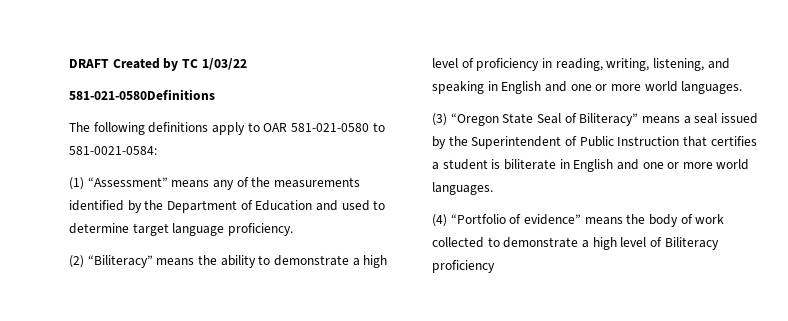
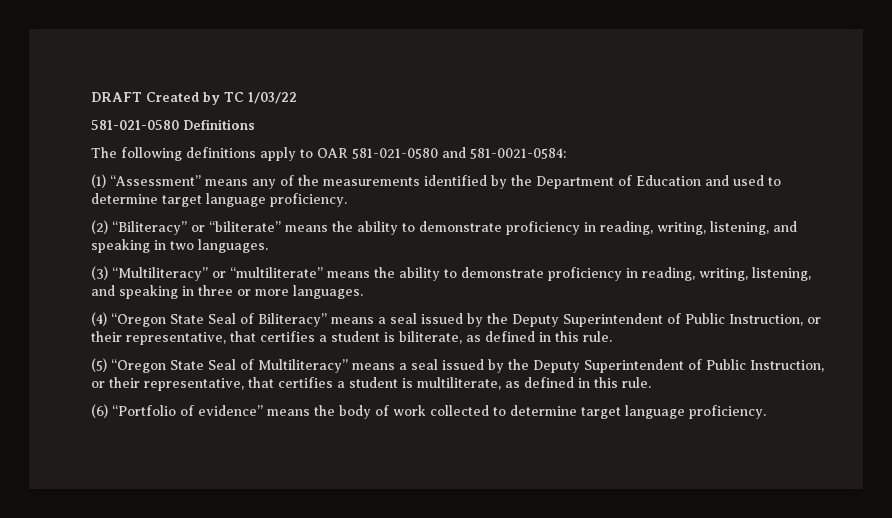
[69,89,215,100] 581-021-0580Definitions -> [91,119,255,130] 581-021-0580 Definitions
[372,122,385,132] to -> [442,147,466,158] and
[156,255,388,268] [432,58,730,71] [432,81,743,94] [432,113,447,126] means the ability to demonstrate a high level of proficiency in reading, writing, listening, and speaking in English and one or more world languages. // (3) -> [191,221,797,235] [91,239,268,253] [91,266,811,281] [91,285,363,299] [91,312,107,326] or “biliterate” means the ability to demonstrate proficiency in reading, writing, listening, and speaking in two languages. // (3) “Multiliteracy” or “multiliterate” means the ability to demonstrate proficiency in reading, writing, listening, and speaking in three or more languages. // (4)
[471,136,757,149] [432,159,750,172] [432,182,493,195] [432,214,447,227] Superintendent of Public Instruction that certifies a student is biliterate in English and one or more world languages. // (4) -> [512,313,821,327] [91,331,612,345] [91,358,824,373] [91,377,651,391] [91,404,108,418] Deputy Superintendent of Public Instruction, or their representative, that certifies a student is biliterate, as defined in this rule. // (5) “Oregon State Seal of Multiliteracy” means a seal issued by the Deputy Superintendent of Public Instruction, or their representative, that certifies a student is multiliterate, as defined in this rule. // (6)
[503,237,719,250] [432,260,495,273] demonstrate a high level of Biliteracy proficiency -> [510,405,766,419] determine target language proficiency.

